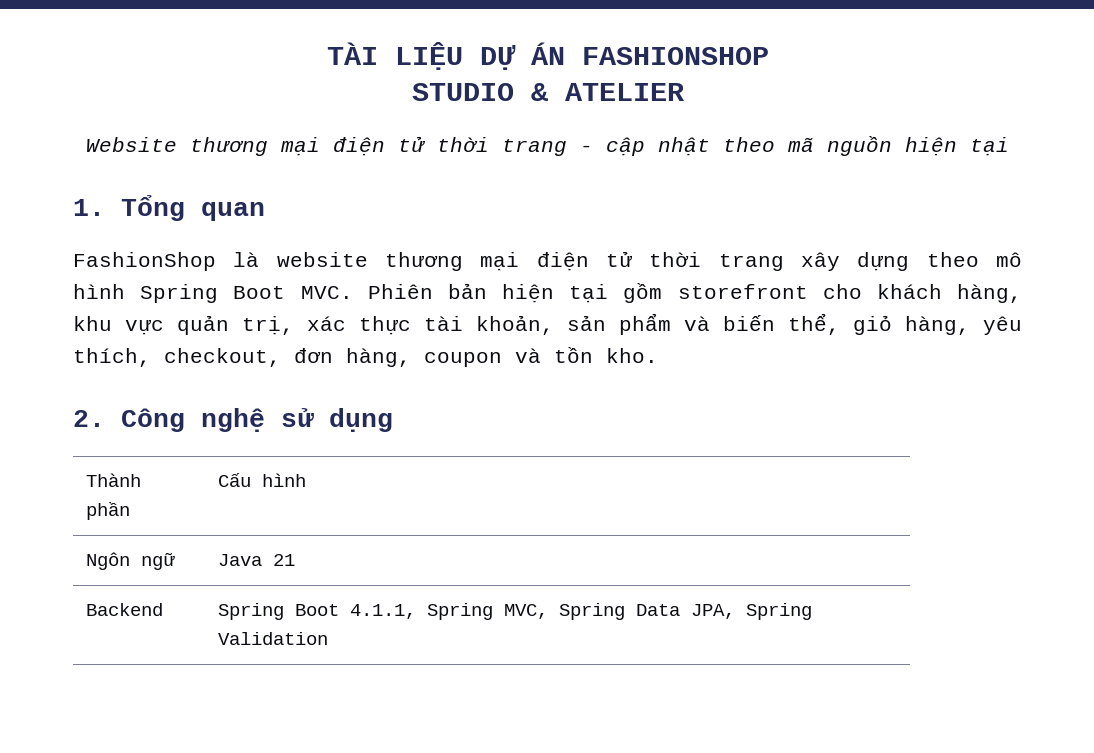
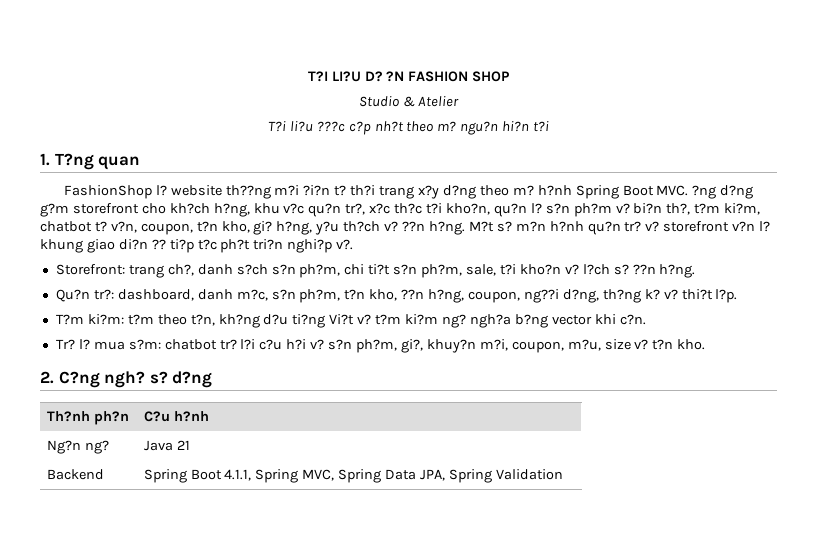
[326,42,769,70] [411,83,685,101] [86,136,1009,156] TÀI LIỆU DỰ ÁN FASHIONSHOP // STUDIO & ATELIER // Website thương mại điện tử thời trang - cập nhật theo mã nguồn hiện tại -> [307,71,510,82] [358,96,460,107] [267,121,550,135] T?I LI?U D? ?N FASHION SHOP // Studio & Atelier // T?i li?u ???c c?p nh?t theo m? ngu?n hi?n t?i
[121,195,185,221] Tổng -> [54,153,94,170] T?ng
[233,251,1023,271] [73,283,1022,303] [73,313,1022,335] [73,347,658,367] [73,408,393,432] [86,473,142,487] [86,502,131,520] [218,473,307,487] [86,552,176,570] là website thương mại điện tử thời trang xây dựng theo mô hình Spring Boot MVC. Phiên bản hiện tại gồm storefront cho khách hàng, khu vực quản trị, xác thực tài khoản, sản phẩm và biến thể, giỏ hàng, yêu thích, checkout, đơn hàng, coupon và tồn kho. // 2. Công nghệ sử dụng // Thành phần | Cấu hình // Ngôn ngữ -> [155,185,754,199] [40,203,761,217] [40,221,771,235] [40,239,354,253] [55,264,696,278] [55,289,738,303] [55,314,646,328] [55,339,706,353] [40,371,213,388] [46,411,129,425] [143,411,209,422] [46,440,109,454] l? website th??ng m?i ?i?n t? th?i trang x?y d?ng theo m? h?nh Spring Boot MVC. ?ng d?ng g?m storefront cho kh?ch h?ng, khu v?c qu?n tr?, x?c th?c t?i kho?n, qu?n l? s?n ph?m v? bi?n th?, t?m ki?m, chatbot t? v?n, coupon, t?n kho, gi? h?ng, y?u th?ch v? ??n h?ng. M?t s? m?n h?nh qu?n tr? v? storefront v?n l? khung giao di?n ?? ti?p t?c ph?t tri?n nghi?p v?. // Storefront: trang ch?, danh s?ch s?n ph?m, chi ti?t s?n ph?m, sale, t?i kho?n v? l?ch s? ??n h?ng. // Qu?n tr?: dashboard, danh m?c, s?n ph?m, t?n kho, ??n h?ng, coupon, ng??i d?ng, th?ng k? v? thi?t l?p. // T?m ki?m: t?m theo t?n, kh?ng d?u ti?ng Vi?t v? t?m ki?m ng? ngh?a b?ng vector khi c?n. // Tr? l? mua s?m: chatbot tr? l?i c?u h?i v? s?n ph?m, gi?, khuy?n m?i, coupon, m?u, size v? t?n kho. // 2. C?ng ngh? s? d?ng // Th?nh ph?n | C?u h?nh // Ng?n ng?

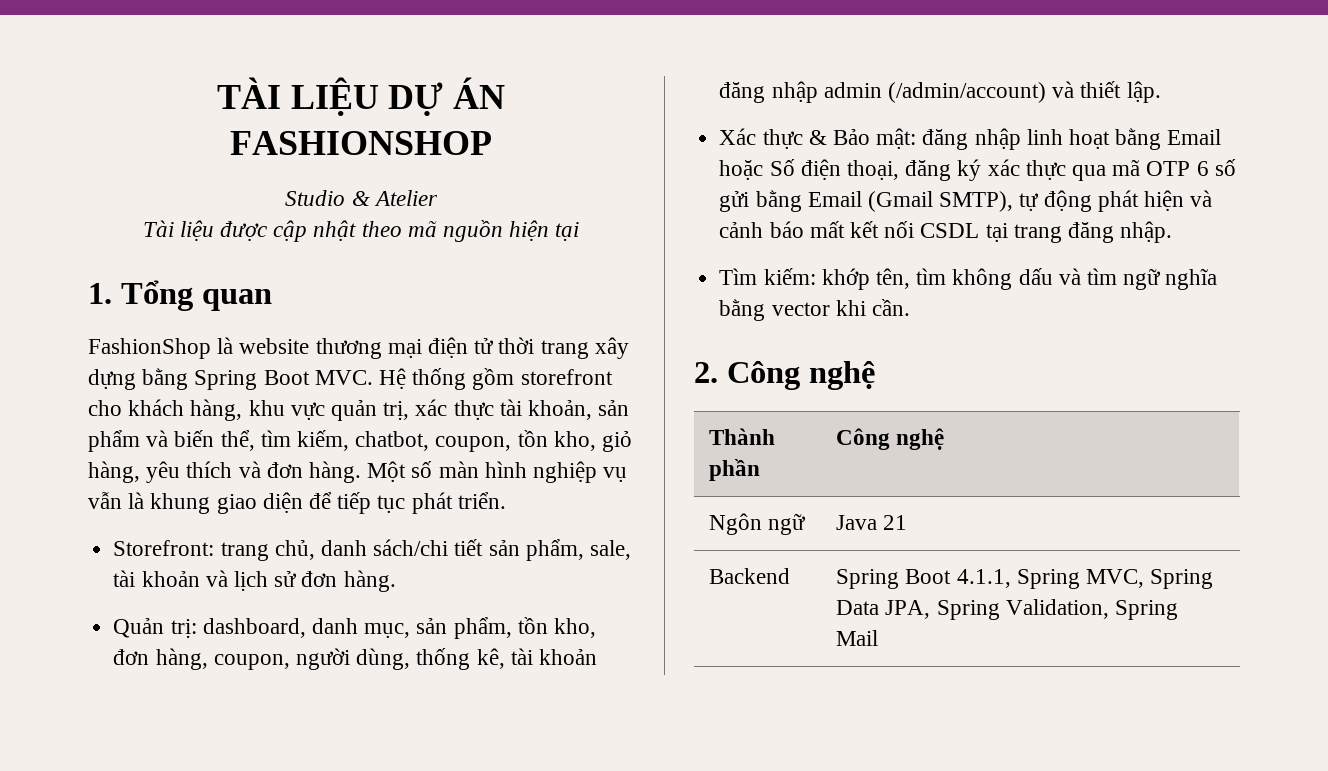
[307,71,510,82] [358,96,460,107] [267,121,550,135] T?I LI?U D? ?N FASHION SHOP // Studio & Atelier // T?i li?u ???c c?p nh?t theo m? ngu?n hi?n t?i -> [216,77,506,116] [230,131,492,155] [285,190,438,206] [142,220,580,242] TÀI LIỆU DỰ ÁN FASHIONSHOP // Studio & Atelier // Tài liệu được cập nhật theo mã nguồn hiện tại
[54,153,94,170] T?ng -> [120,280,193,311] Tổng
[155,185,754,199] [40,203,761,217] [40,221,771,235] [40,239,354,253] [55,264,696,278] [55,289,738,303] [55,314,646,328] [55,339,706,353] [40,371,213,388] [46,411,129,425] [143,411,209,422] [46,440,109,454] l? website th??ng m?i ?i?n t? th?i trang x?y d?ng theo m? h?nh Spring Boot MVC. ?ng d?ng g?m storefront cho kh?ch h?ng, khu v?c qu?n tr?, x?c th?c t?i kho?n, qu?n l? s?n ph?m v? bi?n th?, t?m ki?m, chatbot t? v?n, coupon, t?n kho, gi? h?ng, y?u th?ch v? ??n h?ng. M?t s? m?n h?nh qu?n tr? v? storefront v?n l? khung giao di?n ?? ti?p t?c ph?t tri?n nghi?p v?. // Storefront: trang ch?, danh s?ch s?n ph?m, chi ti?t s?n ph?m, sale, t?i kho?n v? l?ch s? ??n h?ng. // Qu?n tr?: dashboard, danh m?c, s?n ph?m, t?n kho, ??n h?ng, coupon, ng??i d?ng, th?ng k? v? thi?t l?p. // T?m ki?m: t?m theo t?n, kh?ng d?u ti?ng Vi?t v? t?m ki?m ng? ngh?a b?ng vector khi c?n. // Tr? l? mua s?m: chatbot tr? l?i c?u h?i v? s?n ph?m, gi?, khuy?n m?i, coupon, m?u, size v? t?n kho. // 2. C?ng ngh? s? d?ng // Th?nh ph?n | C?u h?nh // Ng?n ng? -> [217,337,629,359] [88,368,613,390] [88,399,630,421] [88,430,633,452] [88,461,628,483] [88,492,506,514] [113,539,631,561] [113,570,396,592] [113,617,596,639] [113,648,597,670] [719,81,1161,103] [719,128,1222,150] [719,159,1236,181] [719,190,1213,212] [719,221,1173,243] [719,268,1218,290] [719,299,910,321] [694,361,875,390] [709,428,776,445] [709,459,761,481] [836,428,945,450] [709,513,807,535] là website thương mại điện tử thời trang xây dựng bằng Spring Boot MVC. Hệ thống gồm storefront cho khách hàng, khu vực quản trị, xác thực tài khoản, sản phẩm và biến thể, tìm kiếm, chatbot, coupon, tồn kho, giỏ hàng, yêu thích và đơn hàng. Một số màn hình nghiệp vụ vẫn là khung giao diện để tiếp tục phát triển. // Storefront: trang chủ, danh sách/chi tiết sản phẩm, sale, tài khoản và lịch sử đơn hàng. // Quản trị: dashboard, danh mục, sản phẩm, tồn kho, đơn hàng, coupon, người dùng, thống kê, tài khoản đăng nhập admin (/admin/account) và thiết lập. // Xác thực & Bảo mật: đăng nhập linh hoạt bằng Email hoặc Số điện thoại, đăng ký xác thực qua mã OTP 6 số gửi bằng Email (Gmail SMTP), tự động phát hiện và cảnh báo mất kết nối CSDL tại trang đăng nhập. // Tìm kiếm: khớp tên, tìm không dấu và tìm ngữ nghĩa bằng vector khi cần. // 2. Công nghệ // Thành phần | Công nghệ // Ngôn ngữ
[495,469,563,480] Validation -> [1005,599,1178,620] [836,630,879,646] Validation, Spring Mail

